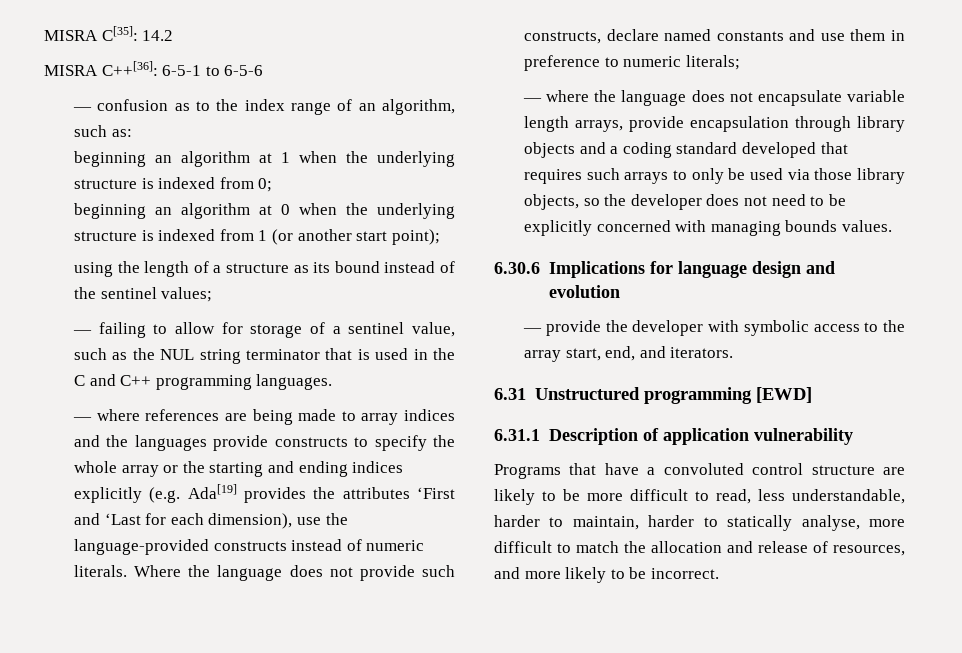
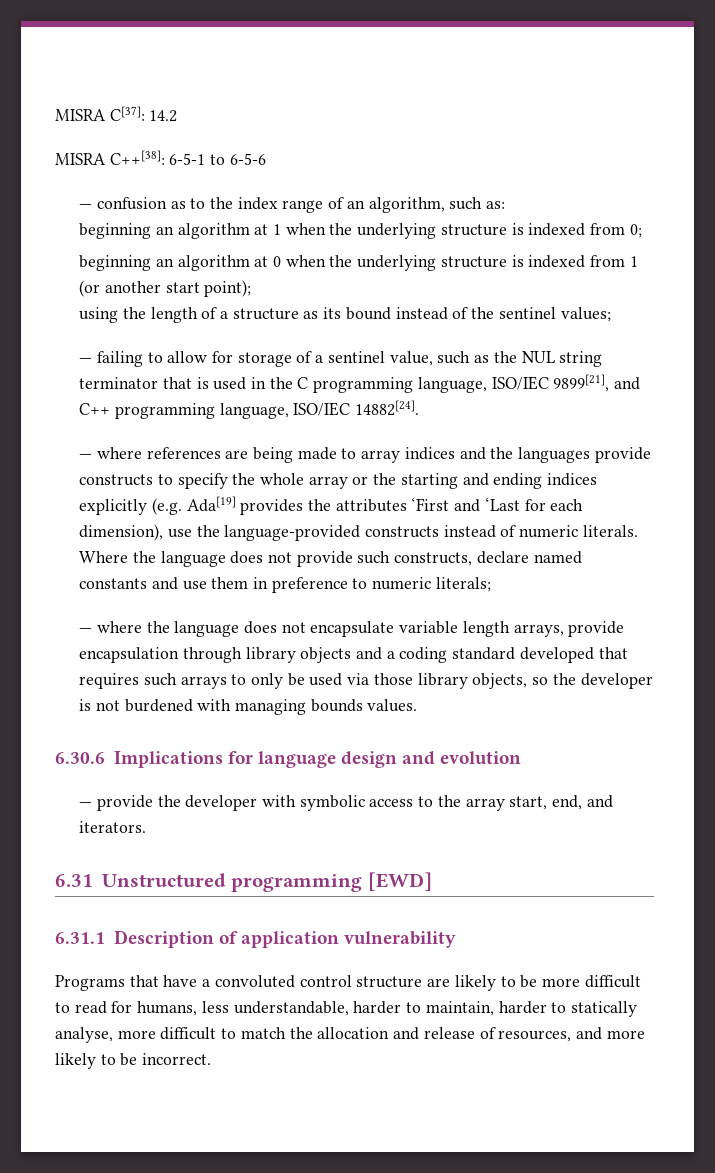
[44,26,138,41] MISRA C[35]: -> [55,106,145,121] MISRA C[37]:
[101,61,158,76] C++[36]: -> [109,150,165,165] C++[38]:
[89,374,333,390] and C++ programming languages. -> [313,374,641,393] [79,400,420,419] programming language, ISO/IEC 9899[21], and C++ programming language, ISO/IEC 14882[24].
[706,194,846,206] [524,220,671,236] does not need to be explicitly concerned -> [79,699,193,712] is not burdened
[716,489,751,504] read, -> [74,1001,198,1016] read for humans,

